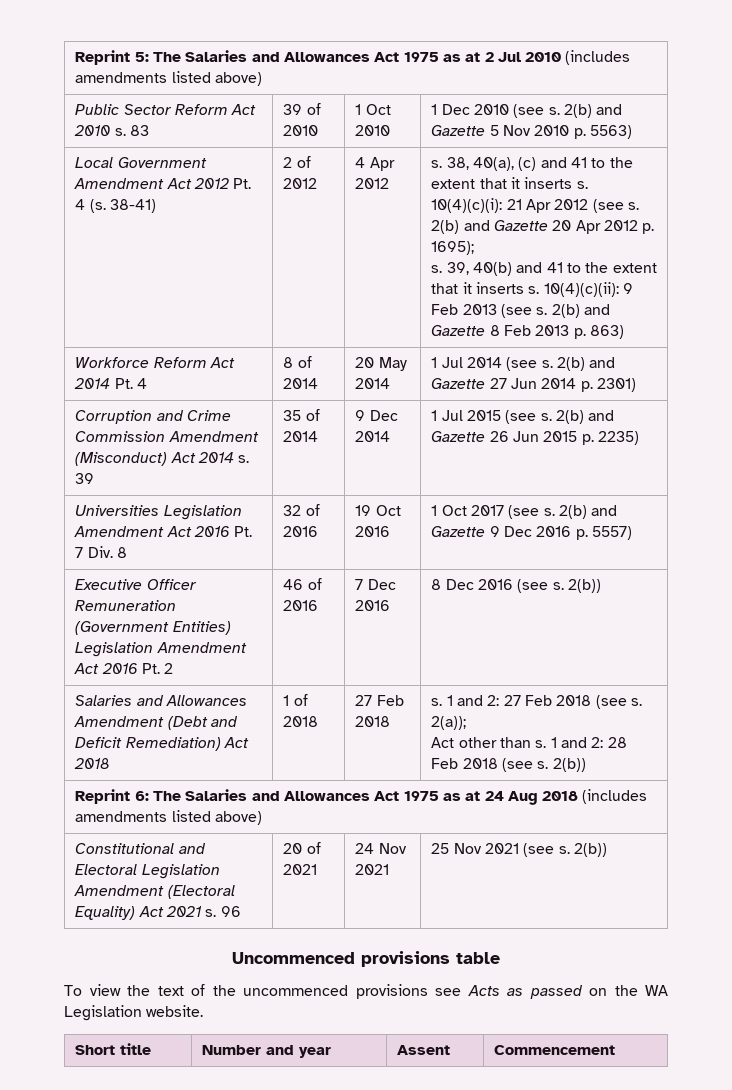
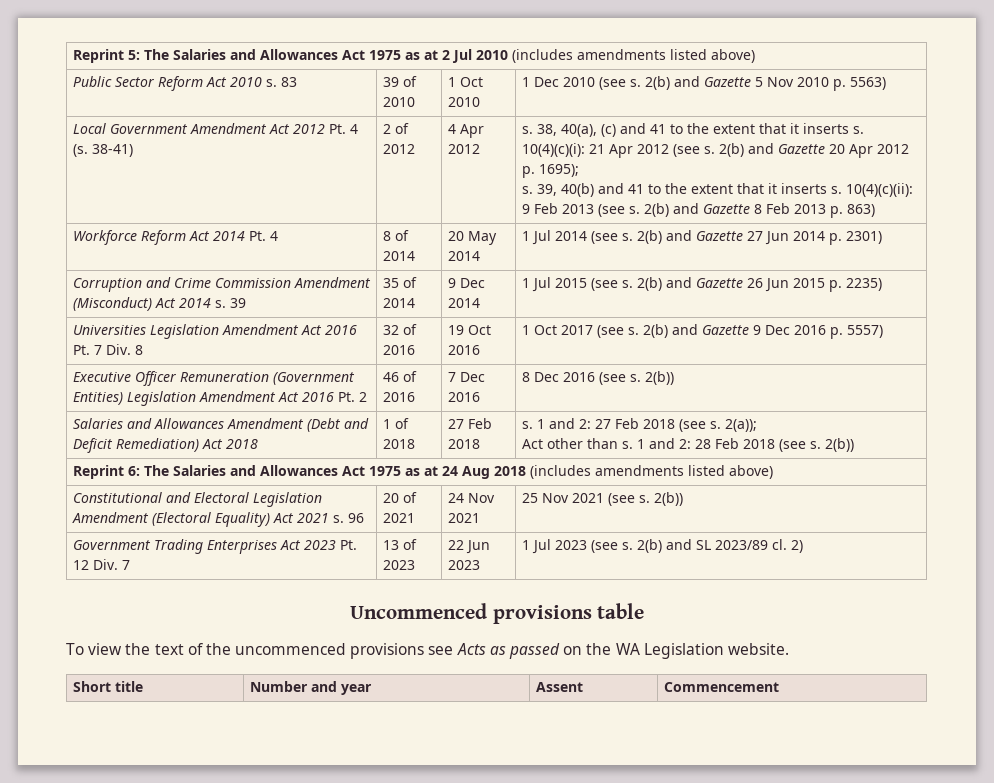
(607, 850) none -> [72,539,357,554] [72,559,130,570] [382,539,417,550] [382,560,415,570] [447,540,490,554] [447,560,480,570] [521,539,803,554] // Government Trading Enterprises Act 2023 Pt. 12 Div. 7 | 13 of 2023 | 22 Jun 2023 | 1 Jul 2023 (see s. 2(b) and SL 2023/89 cl. 2)

